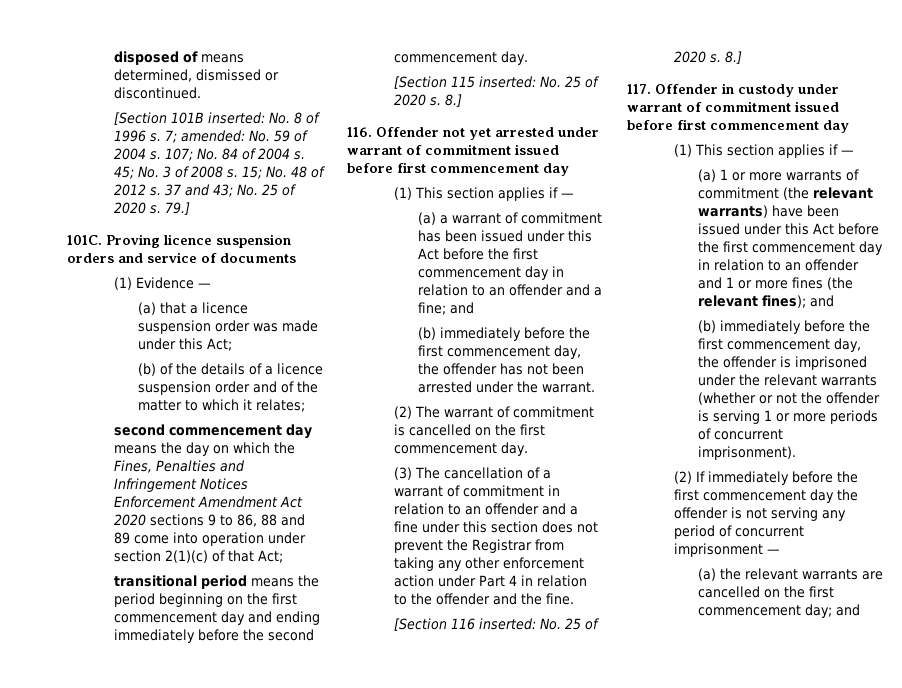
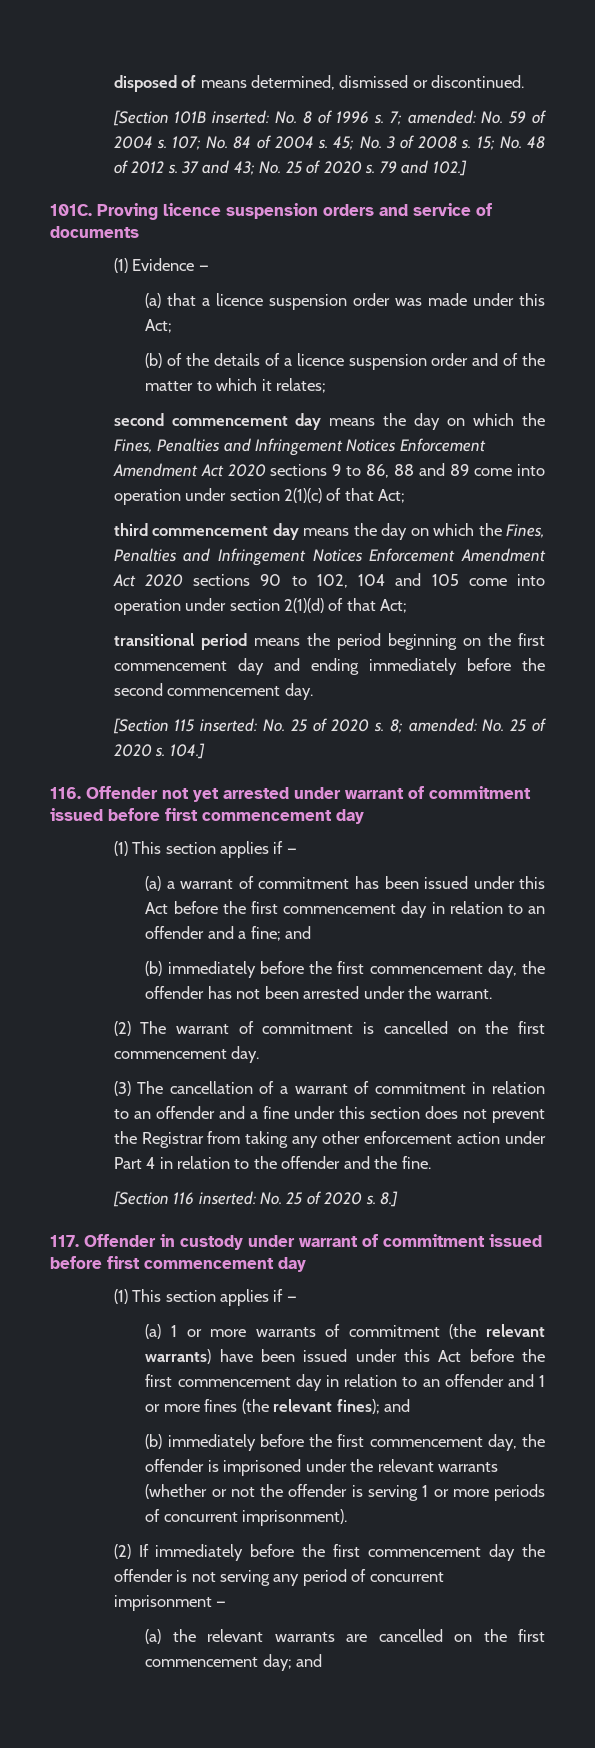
[165,202,191,215] 79.] -> [379,160,467,176] 79 and 102.]
(284, 556) none -> [113,523,546,540] [113,548,546,566] [112,573,545,588] [113,598,408,615] // third commencement day means the day on which the Fines, Penalties and Infringement Notices Enforcement Amendment Act 2020 sections 90 to 102, 104 and 105 come into operation under section 2(1)(d) of that Act;
[445,94,463,107] 8.] -> [389,718,546,733] [113,743,205,759] 8; amended: No. 25 of 2020 s. 104.]

